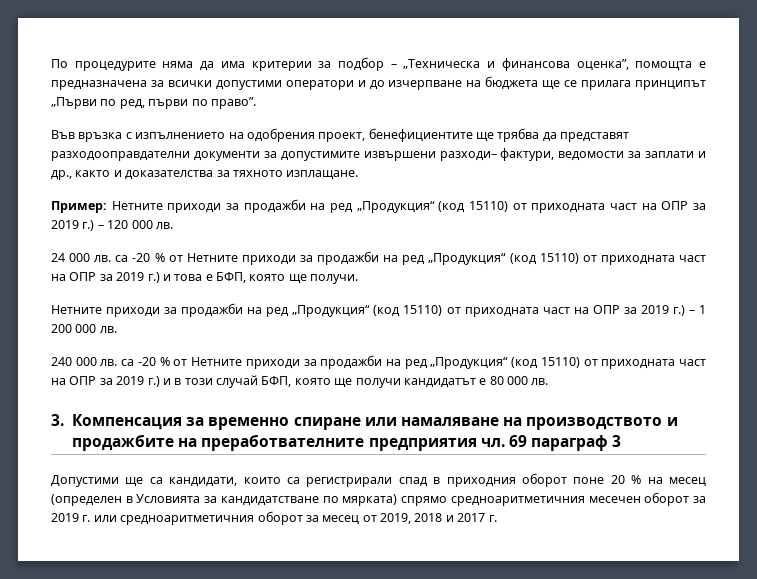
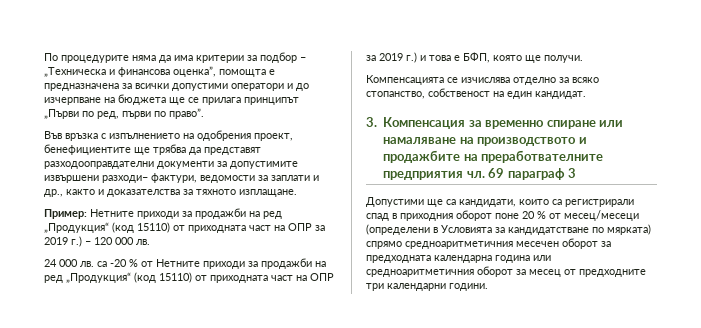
[51,303,706,317] [51,324,117,333] [51,355,706,369] [51,375,549,388] Нетните приходи за продажби на ред „Продукция“ (код 15110) от приходната част на ОПР за 2019 г.) – 1 200 000 лв. // 240 000 лв. са -20 % от Нетните приходи за продажби на ред „Продукция“ (код 15110) от приходната част на ОПР за 2019 г.) и в този случай БФП, която ще получи кандидатът е 80 000 лв. -> [366,75,599,85] [366,88,586,99] Компенсацията се изчислява отделно за всяко стопанство, собственост на един кандидат.
[647,477,706,487] [51,494,122,506] на месец (определен -> [549,210,639,221] [366,224,430,235] от месец/месеци (определени
[51,513,91,522] 2019 г. -> [366,255,530,263] предходната календарна година
[380,513,497,524] 2019, 2018 и 2017 г. -> [579,269,646,277] [366,283,488,291] предходните три календарни години.

